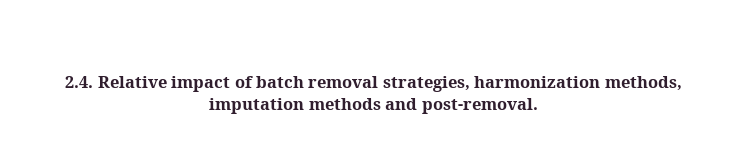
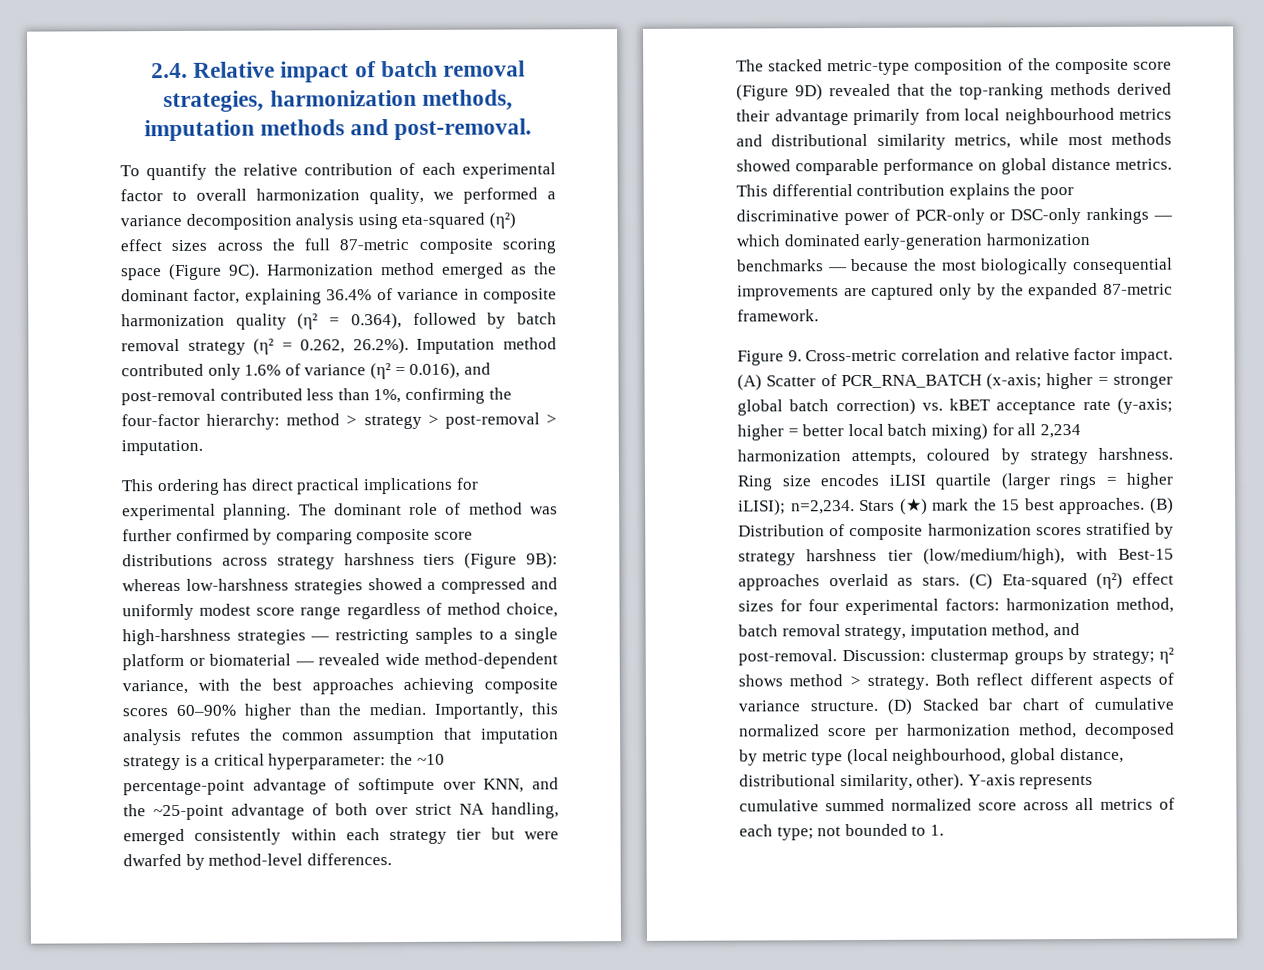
(538, 106) none -> [120,162,556,181] [120,187,556,205] [120,212,516,230] [120,238,556,254] [121,262,557,281] [121,288,557,305] [121,312,557,330] [121,337,557,355] [121,362,491,380] [121,387,512,406] [121,412,557,430] [121,439,203,456] [121,477,479,496] [122,502,558,521] [122,528,473,545] [122,552,558,570] [122,577,558,595] [122,602,558,621] [122,627,558,646] [122,652,558,671] [122,677,558,695] [122,702,558,720] [123,727,559,746] [123,752,445,771] [123,777,559,796] [123,802,559,821] [123,827,559,846] [123,853,392,870] [736,58,1172,76] [736,82,1172,101] [736,107,1172,126] [736,132,1172,150] [736,157,1172,176] [736,183,1074,200] [736,207,1173,226] [736,232,1090,250] [737,257,1173,275] [737,282,1173,301] [737,309,819,322] [737,347,1173,366] [737,372,1173,391] [737,397,1173,416] [737,423,1081,441] [737,447,1173,466] [737,472,1174,491] [738,497,1174,516] [738,522,1174,541] [738,547,1174,566] [738,572,1174,591] [738,597,1174,616] [738,623,1080,641] [738,647,1174,666] [738,672,1174,690] [738,697,1174,715] [739,722,1175,740] [739,747,1124,766] [739,773,1094,791] [739,797,1175,812] [739,823,944,841] // To quantify the relative contribution of each experimental factor to overall harmonization quality, we performed a variance decomposition analysis using eta-squared (η²) effect sizes across the full 87-metric composite scoring space (Figure 9C). Harmonization method emerged as the dominant factor, explaining 36.4% of variance in composite harmonization quality (η² = 0.364), followed by batch removal strategy (η² = 0.262, 26.2%). Imputation method contributed only 1.6% of variance (η² = 0.016), and post-removal contributed less than 1%, confirming the four-factor hierarchy: method > strategy > post-removal > imputation. // This ordering has direct practical implications for experimental planning. The dominant role of method was further confirmed by comparing composite score distributions across strategy harshness tiers (Figure 9B): whereas low-harshness strategies showed a compressed and uniformly modest score range regardless of method choice, high-harshness strategies — restricting samples to a single platform or biomaterial — revealed wide method-dependent variance, with the best approaches achieving composite scores 60–90% higher than the median. Importantly, this analysis refutes the common assumption that imputation strategy is a critical hyperparameter: the ~10 percentage-point advantage of softimpute over KNN, and the ~25-point advantage of both over strict NA handling, emerged consistently within each strategy tier but were dwarfed by method-level differences. // The stacked metric-type composition of the composite score (Figure 9D) revealed that the top-ranking methods derived their advantage primarily from local neighbourhood metrics and distributional similarity metrics, while most methods showed comparable performance on global distance metrics. This differential contribution explains the poor discriminative power of PCR-only or DSC-only rankings — which dominated early-generation harmonization benchmarks — because the most biologically consequential improvements are captured only by the expanded 87-metric framework. // Figure 9. Cross-metric correlation and relative factor impact. (A) Scatter of PCR_RNA_BATCH (x-axis; higher = stronger global batch correction) vs. kBET acceptance rate (y-axis; higher = better local batch mixing) for all 2,234 harmonization attempts, coloured by strategy harshness. Ring size encodes iLISI quartile (larger rings = higher iLISI); n=2,234. Stars (★) mark the 15 best approaches. (B) Distribution of composite harmonization scores stratified by strategy harshness tier (low/medium/high), with Best-15 approaches overlaid as stars. (C) Eta-squared (η²) effect sizes for four experimental factors: harmonization method, batch removal strategy, imputation method, and post-removal. Discussion: clustermap groups by strategy; η² shows method > strategy. Both reflect different aspects of variance structure. (D) Stacked bar chart of cumulative normalized score per harmonization method, decomposed by metric type (local neighbourhood, global distance, distributional similarity, other). Y-axis represents cumulative summed normalized score across all metrics of each type; not bounded to 1.

